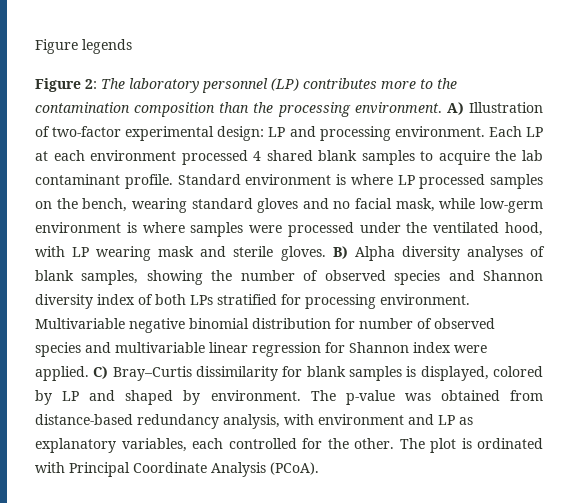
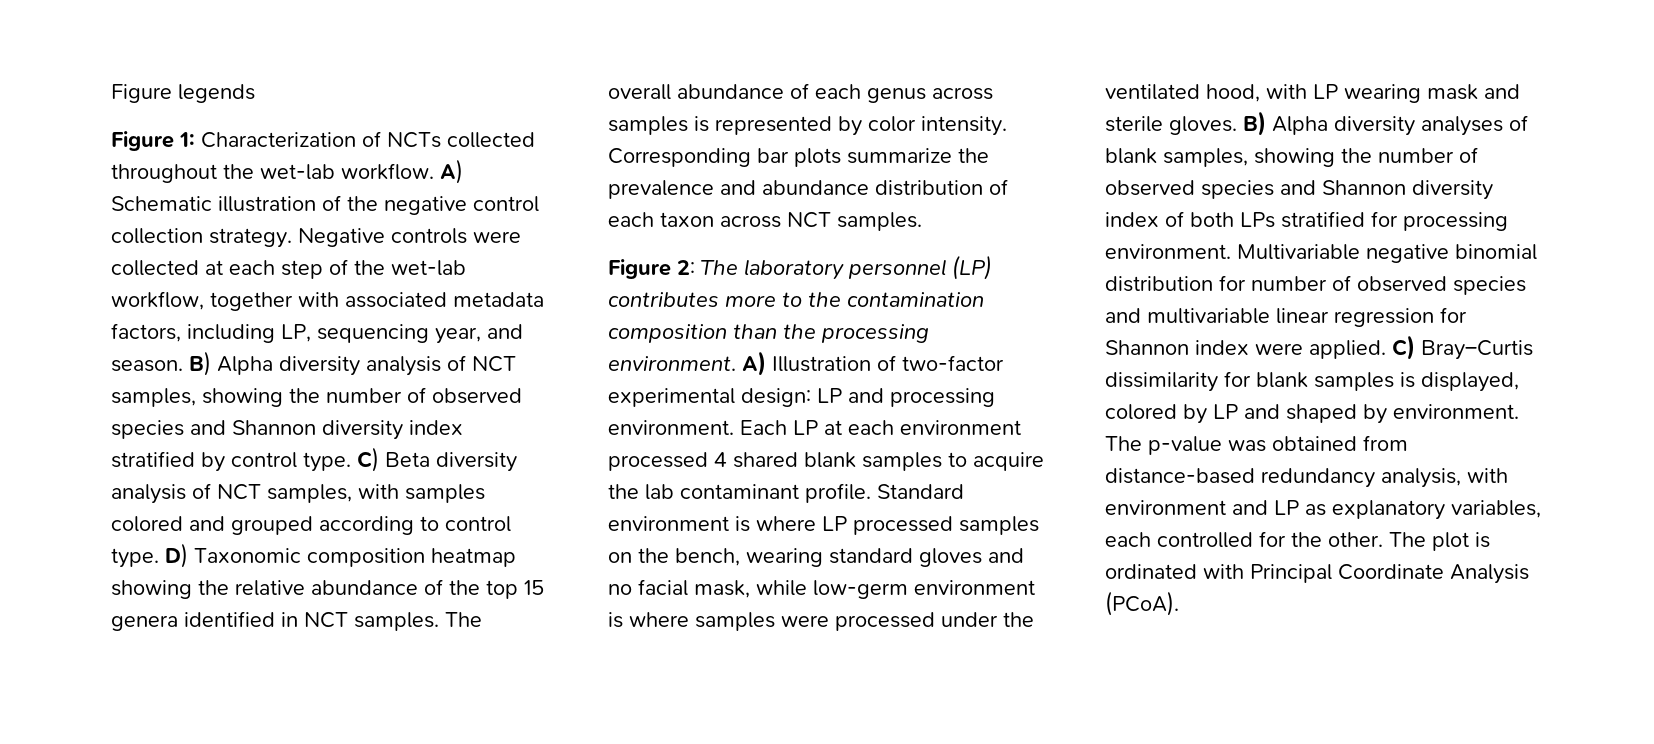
(132, 46) none -> [111,131,535,151] [111,159,463,184] [111,195,539,215] [111,228,521,248] [111,259,466,279] [111,291,544,311] [111,323,523,344] [111,351,516,376] [111,387,522,407] [111,420,463,440] [111,447,517,472] [111,483,485,504] [111,516,511,535] [111,543,516,568] [111,579,544,599] [111,611,482,631] [608,83,993,103] [608,116,1007,136] [608,148,989,167] [608,179,1008,199] [608,212,922,231] // Figure 1: Characterization of NCTs collected throughout the wet-lab workflow. A) Schematic illustration of the negative control collection strategy. Negative controls were collected at each step of the wet-lab workflow, together with associated metadata factors, including LP, sequencing year, and season. B) Alpha diversity analysis of NCT samples, showing the number of observed species and Shannon diversity index stratified by control type. C) Beta diversity analysis of NCT samples, with samples colored and grouped according to control type. D) Taxonomic composition heatmap showing the relative abundance of the top 15 genera identified in NCT samples. The overall abundance of each genus across samples is represented by color intensity. Corresponding bar plots summarize the prevalence and abundance distribution of each taxon across NCT samples.

